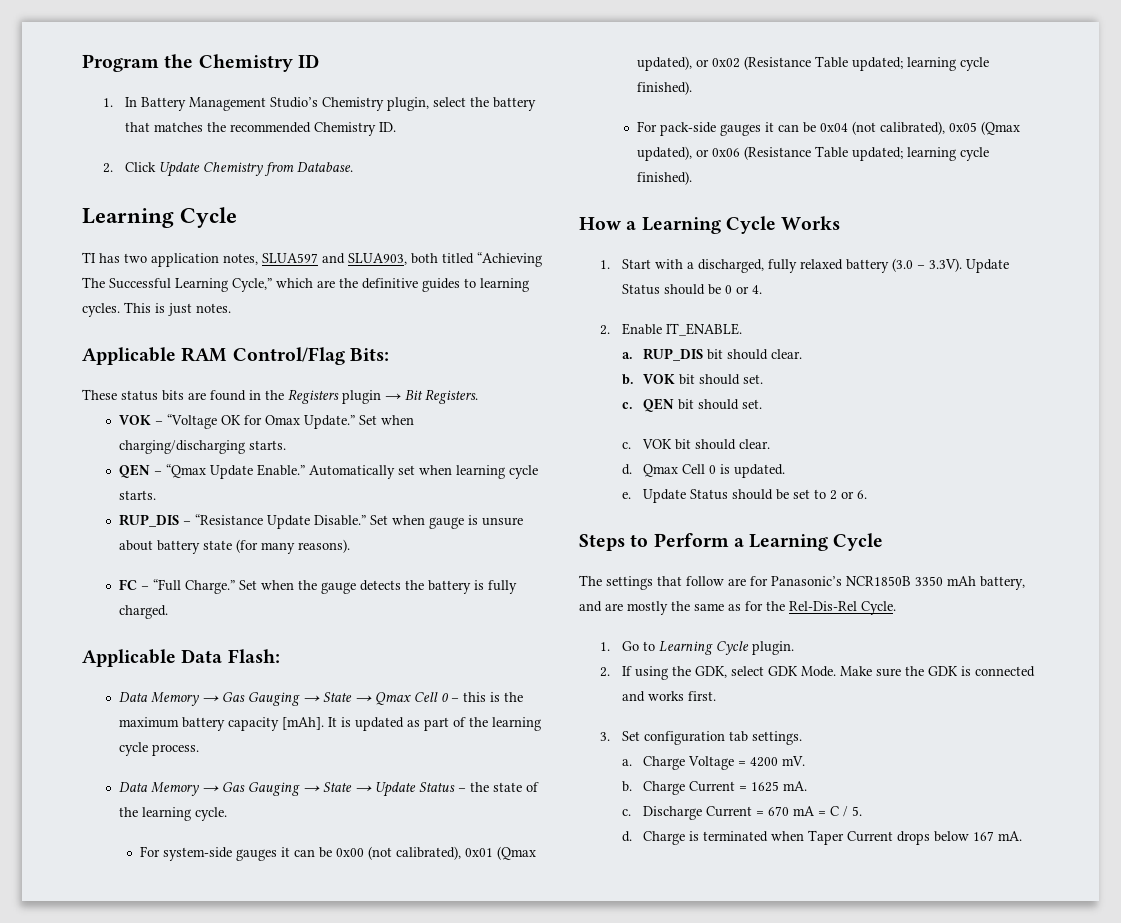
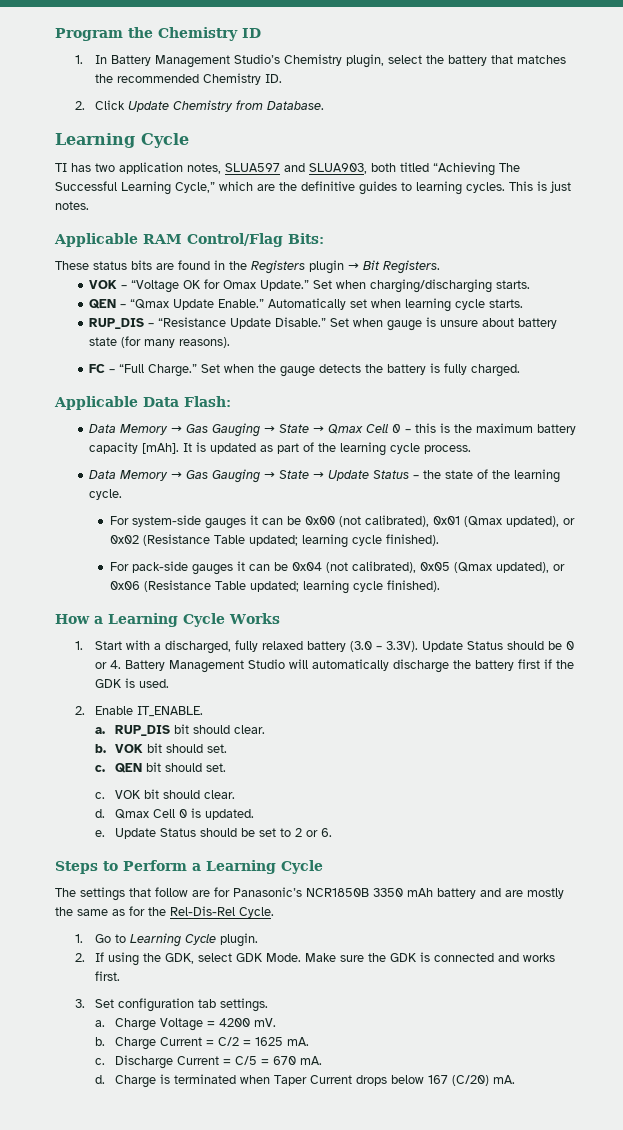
(762, 289) none -> [125,659,575,673] [95,678,170,688] Battery Management Studio will automatically discharge the battery first if the GDK is used.
[980,576,1025,590] battery, -> [437,888,476,899] battery
(747, 788) none -> [218,1037,252,1046] C/2 =
[767,806,862,817] 670 mA = C / 5. -> [235,1056,323,1065] C/5 = 670 mA.
(994, 836) none -> [452,1075,490,1086] (C/20)

